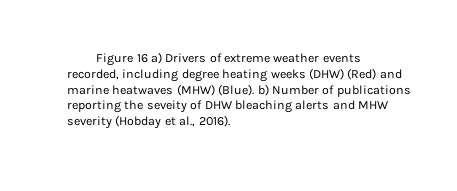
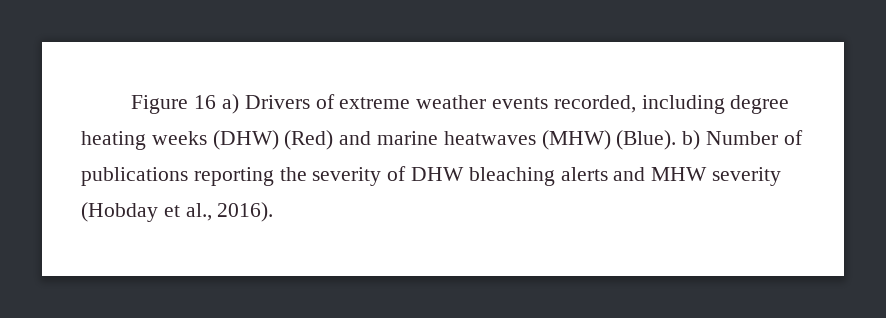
[146,100,187,113] seveity -> [312,167,382,186] severity

